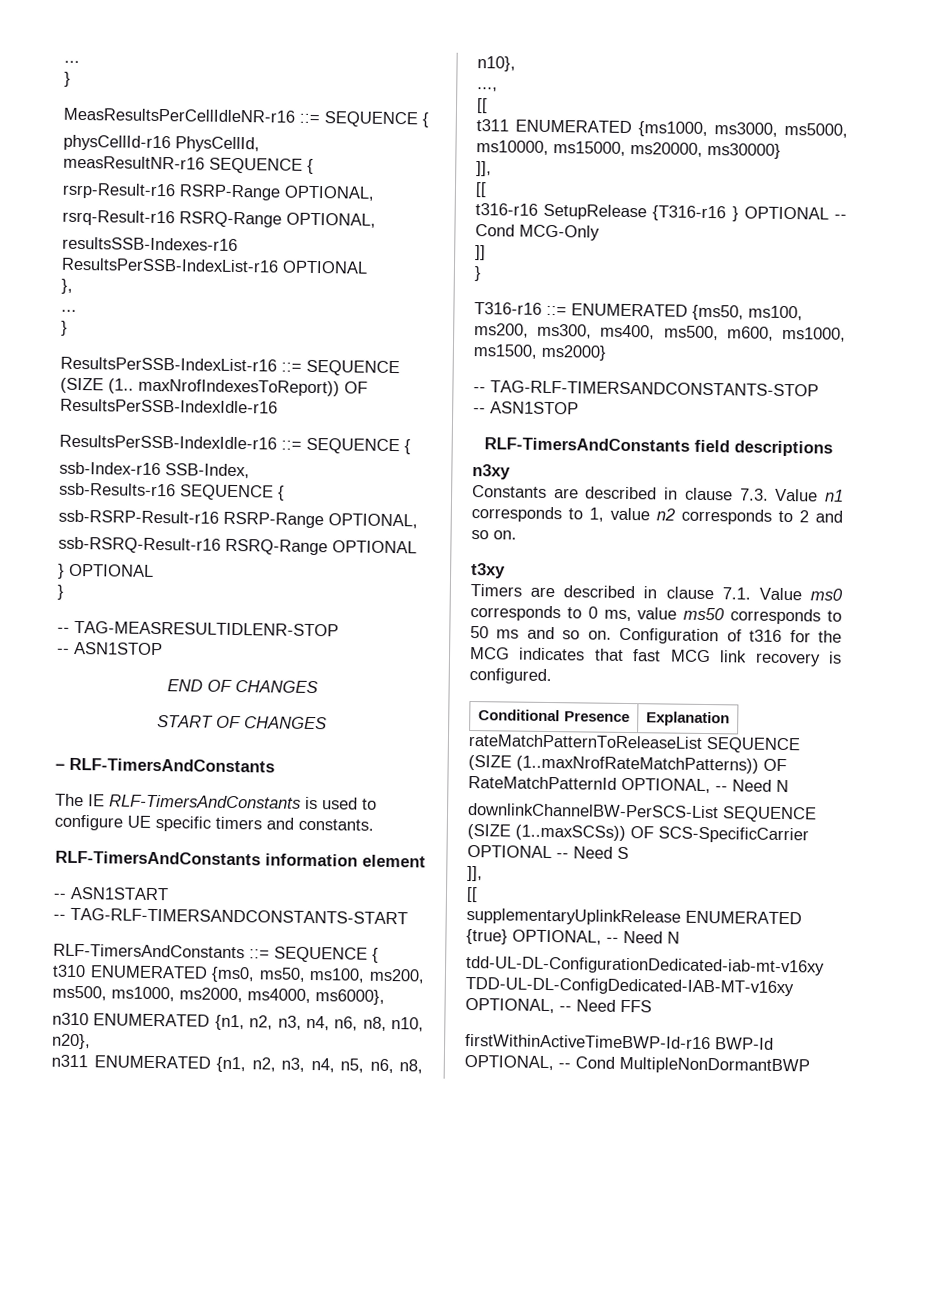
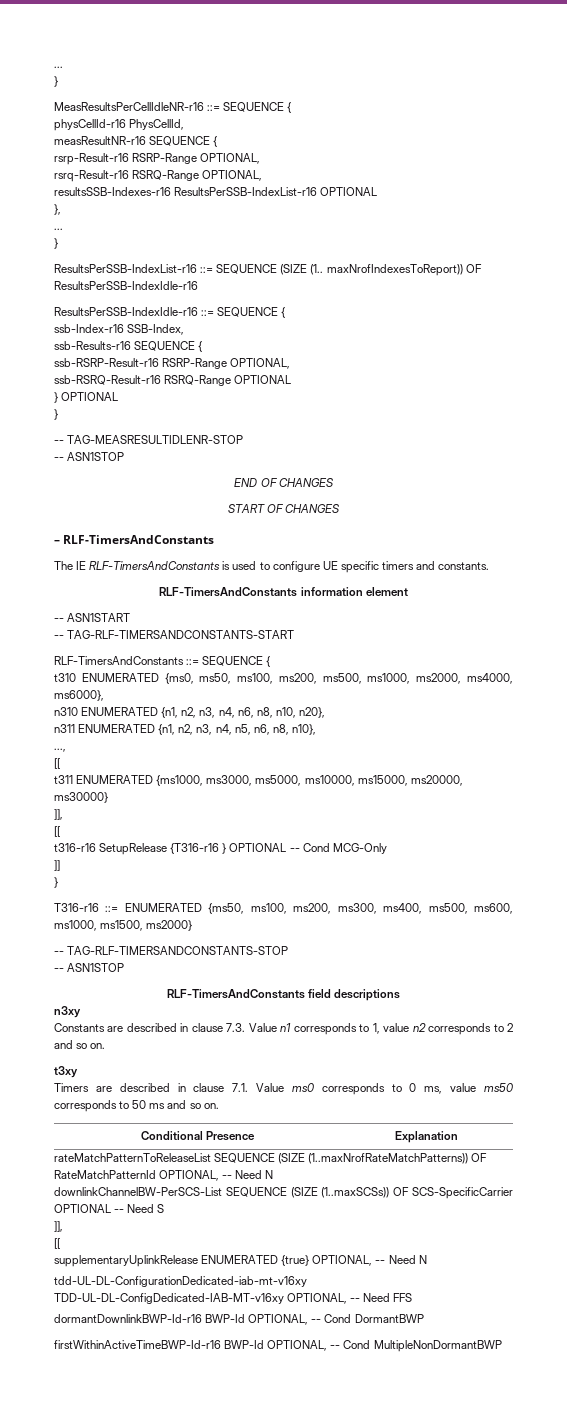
[726,326,774,341] m600, -> [474,903,513,914] ms600,
[619,627,842,645] [469,647,842,667] [469,667,552,685] Configuration of t316 for the MCG indicates that fast MCG link recovery is configured. -> (219, 1106) none
(652, 1006) none -> [54,1314,424,1325] // dormantDownlinkBWP-Id-r16 BWP-Id OPTIONAL, -- Cond DormantBWP

